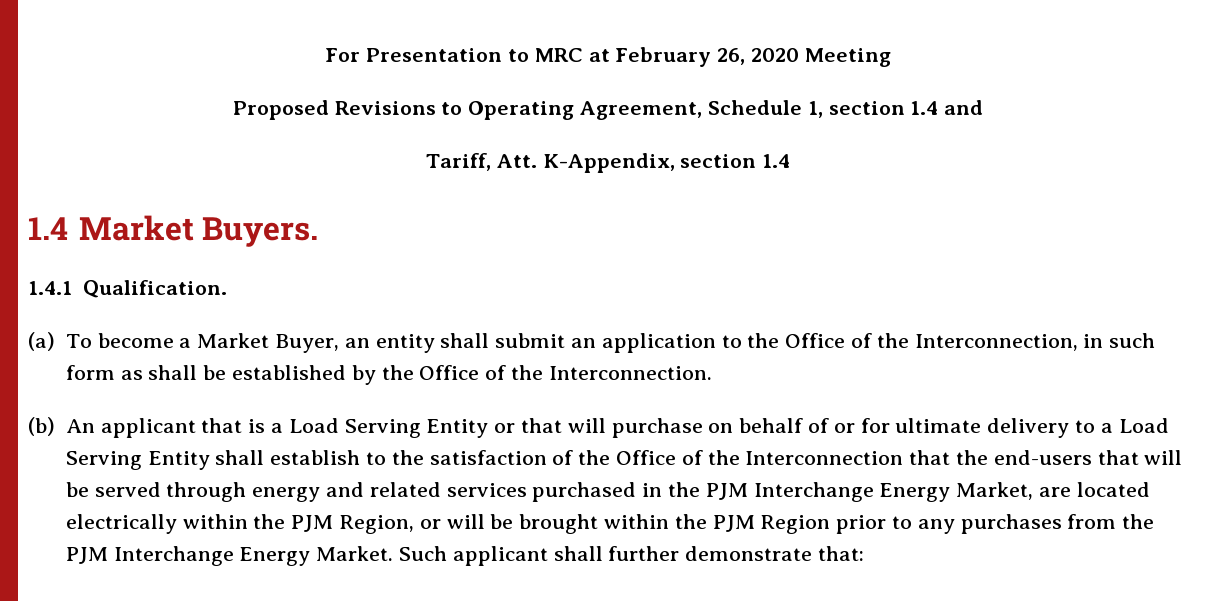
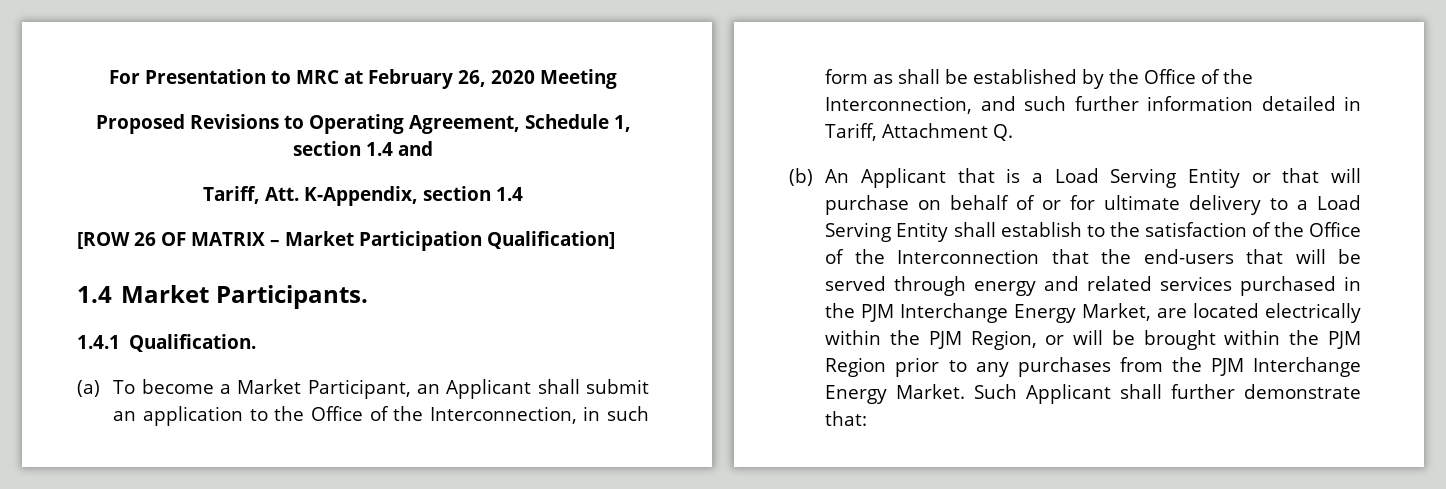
(791, 161) none -> [77,231,615,251] // [ROW 26 OF MATRIX – Market Participation Qualification]
[202,217,319,247] Buyers. -> [215,285,368,309] Participants.
[274,334,435,353] Buyer, an entity -> [307,379,532,399] Participant, an Applicant
[548,366,712,380] Interconnection. -> [825,96,1361,114] [825,123,1014,141] Interconnection, and such further information detailed in Tariff, Attachment Q.
[100,418,196,438] applicant -> [861,168,947,188] Applicant
[452,546,548,566] applicant -> [1026,384,1112,404] Applicant

